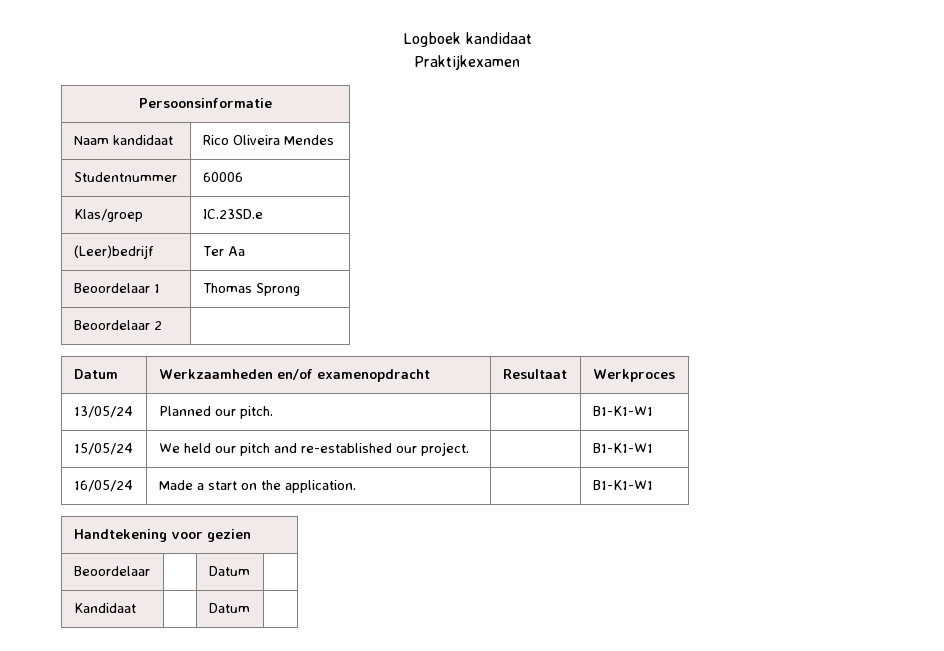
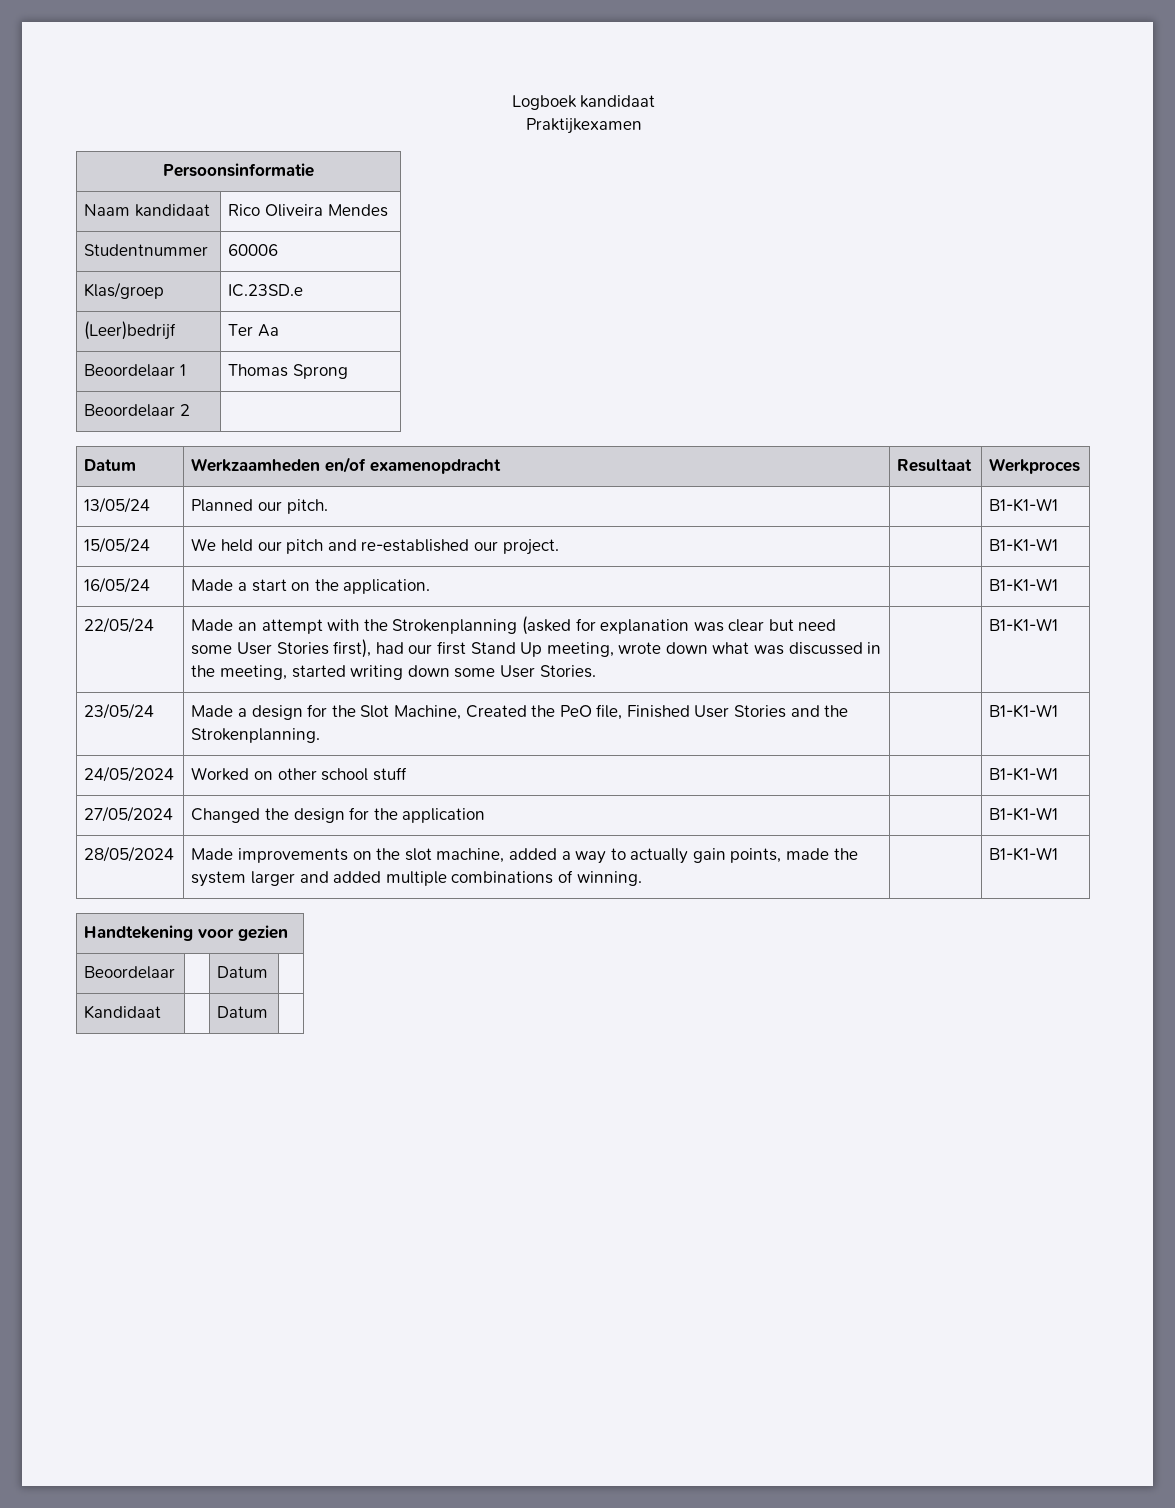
(653, 485) none -> [84,617,155,633] [191,616,837,635] [191,639,882,658] [191,665,596,680] [989,618,1059,632] [84,703,155,719] [191,704,849,720] [191,728,321,743] [989,704,1059,718] [84,766,175,782] [191,767,407,781] [989,767,1059,781] [84,806,174,822] [191,807,486,823] [989,807,1059,821] [84,846,175,862] [191,848,858,864] [191,870,642,887] [989,847,1059,861] // 22/05/24 | Made an attempt with the Strokenplanning (asked for explanation was clear but need some User Stories first), had our first Stand Up meeting, wrote down what was discussed in the meeting, started writing down some User Stories. | | B1-K1-W1 // 23/05/24 | Made a design for the Slot Machine, Created the PeO file, Finished User Stories and the Strokenplanning. | | B1-K1-W1 // 24/05/2024 | Worked on other school stuff | | B1-K1-W1 // 27/05/2024 | Changed the design for the application | | B1-K1-W1 // 28/05/2024 | Made improvements on the slot machine, added a way to actually gain points, made the system larger and added multiple combinations of winning. | | B1-K1-W1

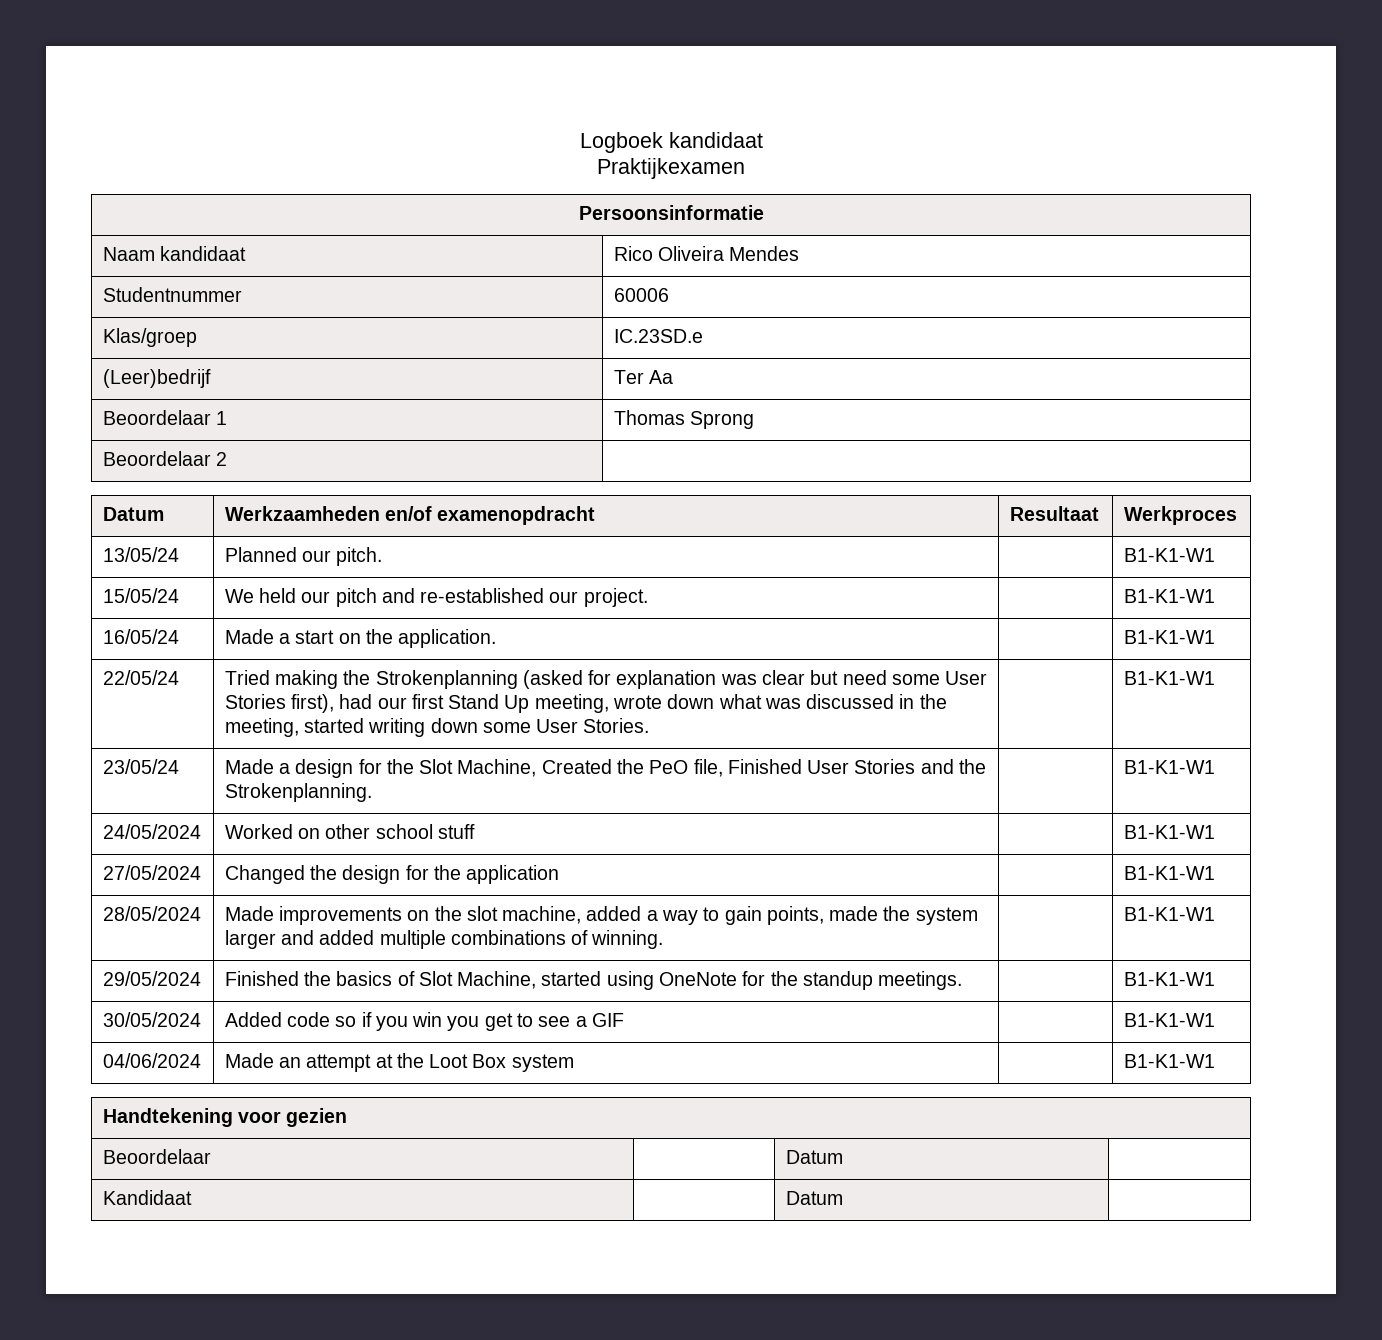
[191,619,360,634] Made an attempt with -> [224,670,339,689] Tried making
[630,848,689,864] actually -> (720, 914) none
(1059, 854) none -> [102,971,201,986] [224,971,963,990] [1123,972,1215,986] [102,1012,201,1027] [224,1012,624,1031] [1123,1013,1215,1027] [102,1053,201,1068] [224,1053,574,1072] [1123,1054,1215,1068] // 29/05/2024 | Finished the basics of Slot Machine, started using OneNote for the standup meetings. | | B1-K1-W1 // 30/05/2024 | Added code so if you win you get to see a GIF | | B1-K1-W1 // 04/06/2024 | Made an attempt at the Loot Box system | | B1-K1-W1

